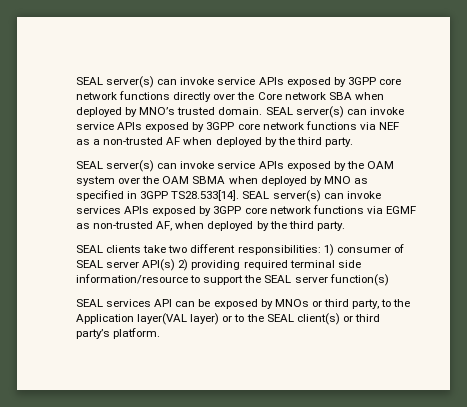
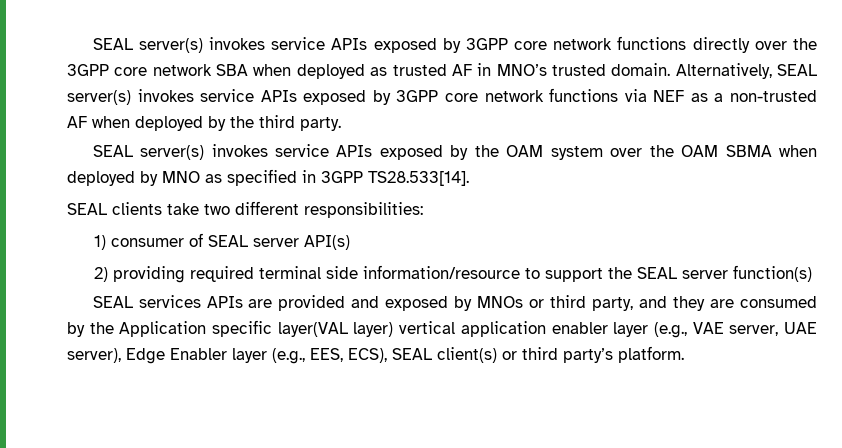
[76,76,215,88] SEAL server(s) can invoke -> [92,37,265,53] SEAL server(s) invokes
[257,92,282,100] Core -> [67,64,148,76] 3GPP core
[125,107,138,117] by -> [370,63,492,76] as trusted AF in
[265,106,404,118] SEAL server(s) can invoke -> [675,63,817,79] [67,89,194,105] Alternatively, SEAL server(s) invokes
[157,161,215,169] can invoke -> [211,144,268,157] invokes
[242,190,381,202] [76,205,416,216] [76,221,345,231] SEAL server(s) can invoke services APIs exposed by 3GPP core network functions via EGMF as non-trusted AF, when deployed by the third party. -> (469, 178) none
(321, 250) none -> (423, 210) //
(176, 265) none -> (351, 242) //
[154,299,211,307] API can be -> [206,295,380,311] APIs are provided and
[381,299,392,307] to -> [639,296,817,311] [67,322,85,337] and they are consumed by
(134, 319) none -> [212,320,273,337] specific
[222,314,264,322] or to the -> [399,321,818,338] [67,348,387,364] vertical application enabler layer (e.g., VAE server, UAE server), Edge Enabler layer (e.g., EES, ECS),

